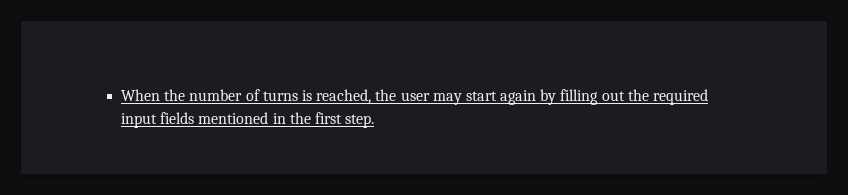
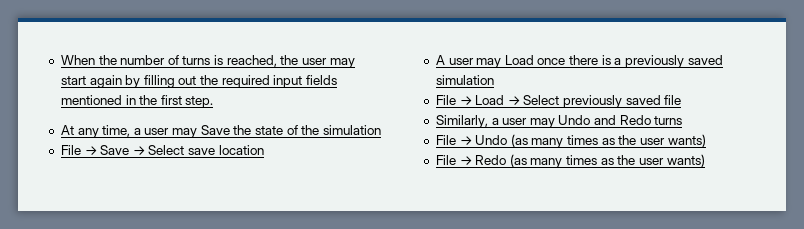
(375, 121) none -> [60,125,381,138] [60,145,264,155] [435,55,723,68] [435,75,494,85] [435,95,682,108] [435,115,683,128] [435,134,706,148] [435,154,705,168] // At any time, a user may Save the state of the simulation // File → Save → Select save location // A user may Load once there is a previously saved simulation // File → Load → Select previously saved file // Similarly, a user may Undo and Redo turns // File → Undo (as many times as the user wants) // File → Redo (as many times as the user wants)

